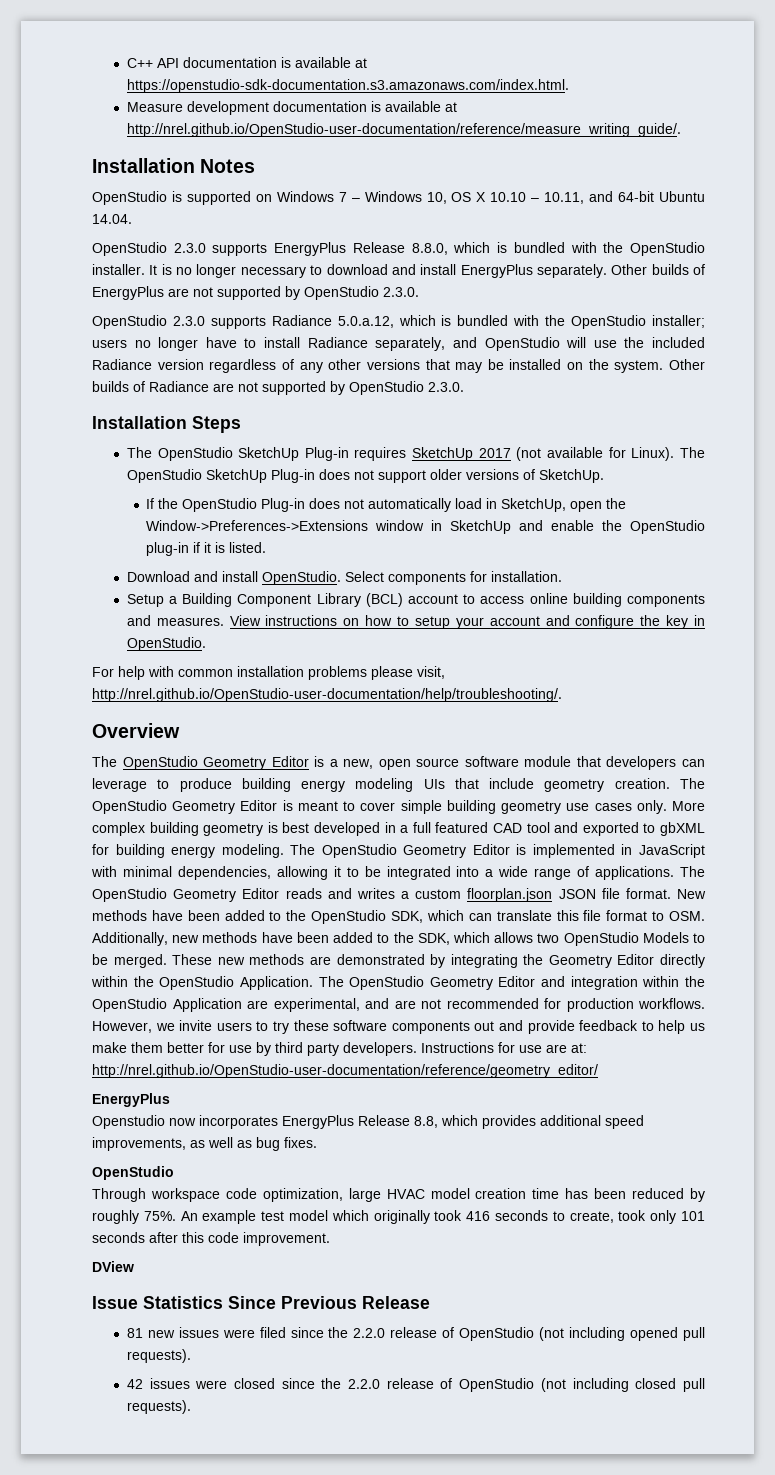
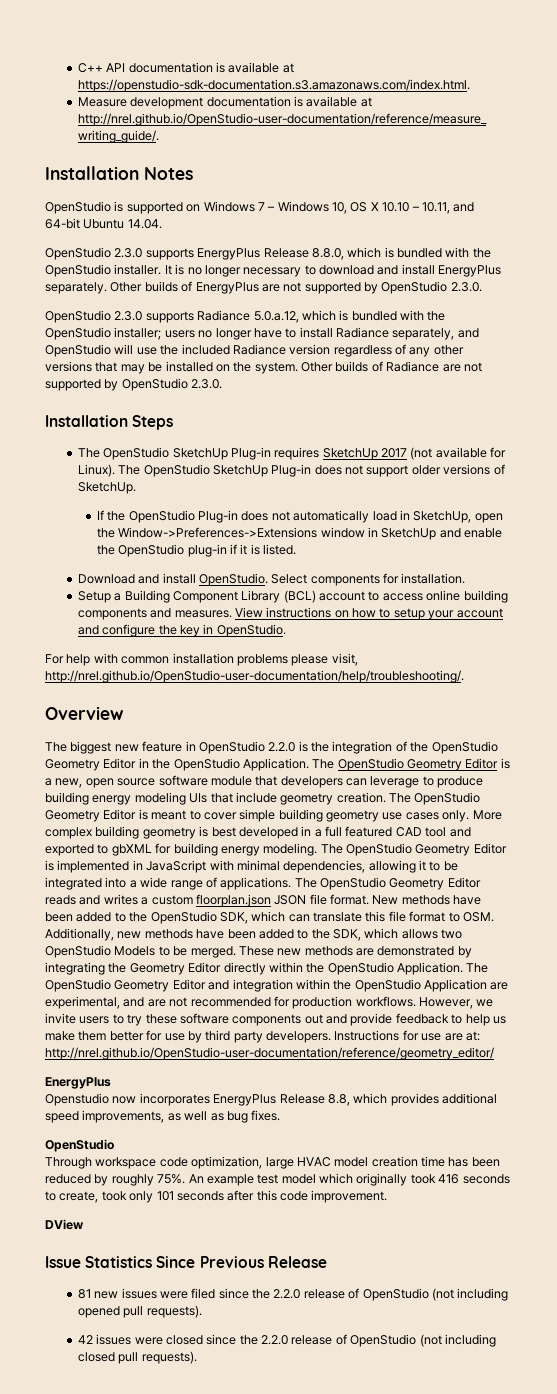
(117, 761) none -> [70,741,498,754] [45,758,335,771] biggest new feature in OpenStudio 2.2.0 is the integration of the OpenStudio Geometry Editor in the OpenStudio Application. The

